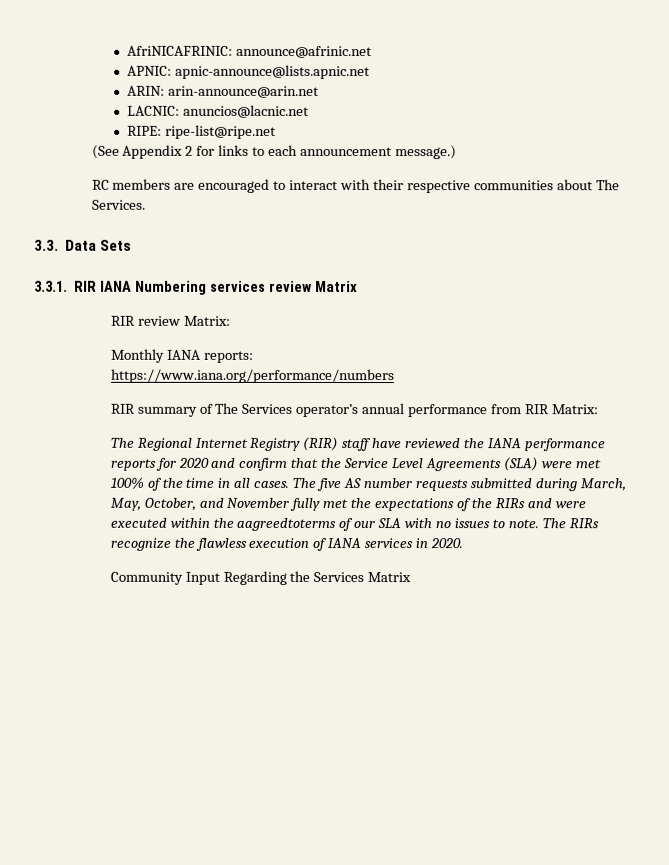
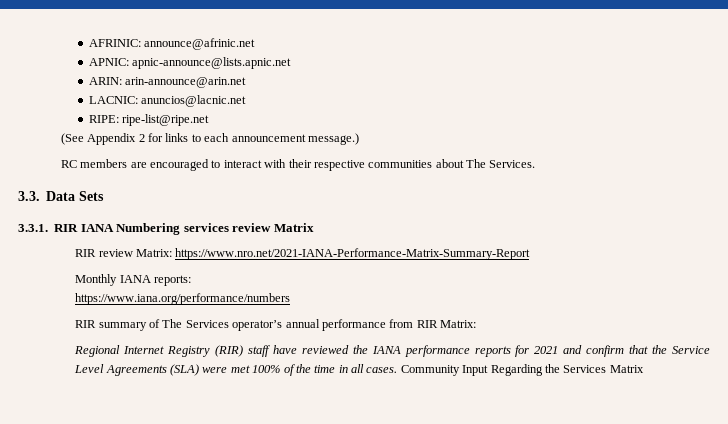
[126,45,233,56] AfriNICAFRINIC: -> [89,39,142,47] AFRINIC:
(231, 320) none -> [175,248,531,260] https://www.nro.net/2021-IANA-Performance-Matrix-Summary-Report
[109,437,134,448] The -> (477, 324) none
[177,457,209,468] 2020 -> [534,346,559,354] 2021
[292,477,626,492] [109,497,586,512] [109,517,599,532] [109,537,464,551] The five AS number requests submitted during March, May, October, and November fully met the expectations of the RIRs and were executed within the aagreedtoterms of our SLA with no issues to note. The RIRs recognize the flawless execution of IANA services in 2020. // -> (398, 370) none

